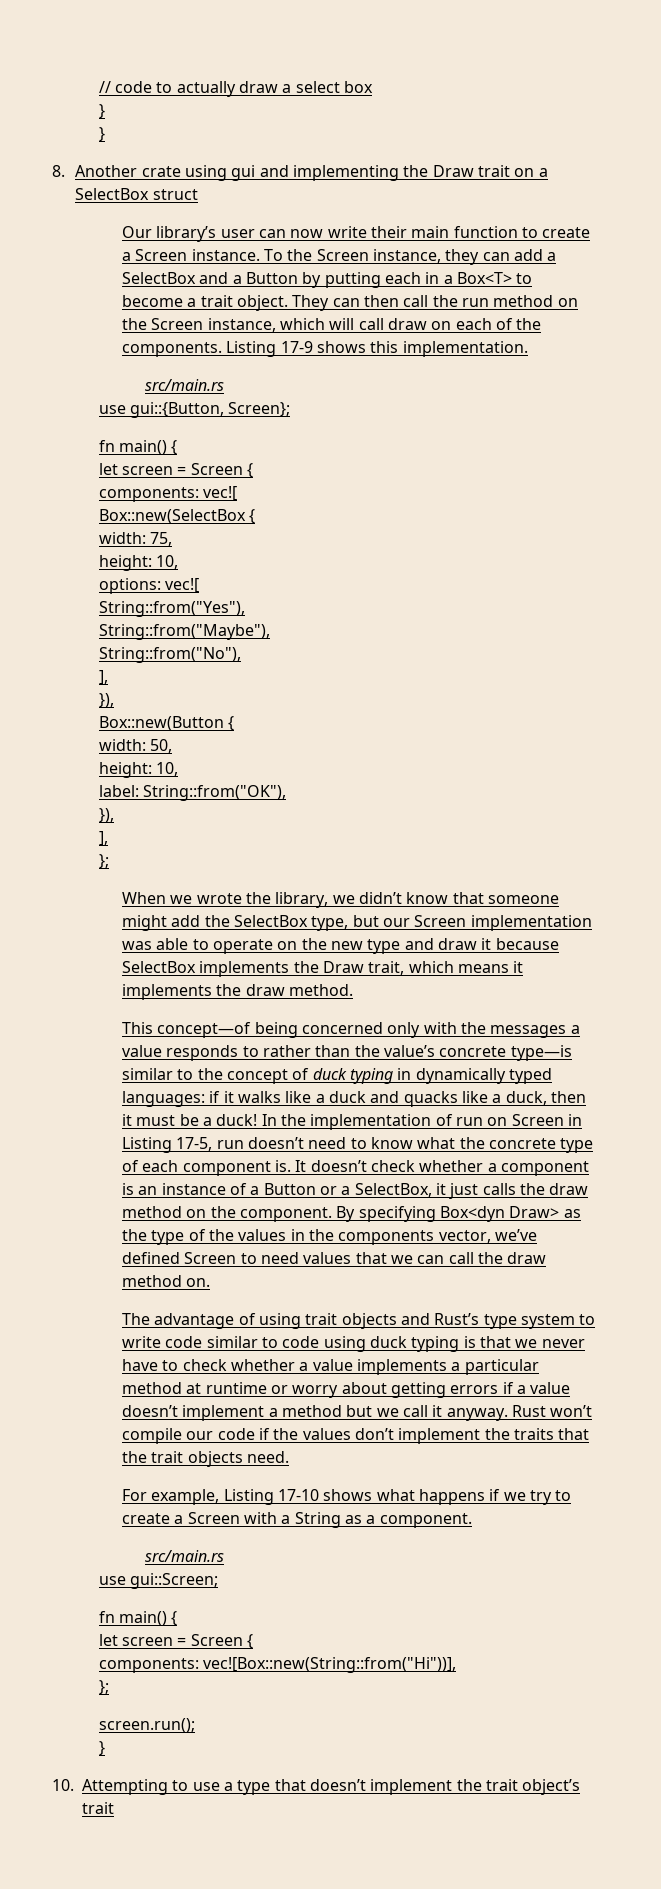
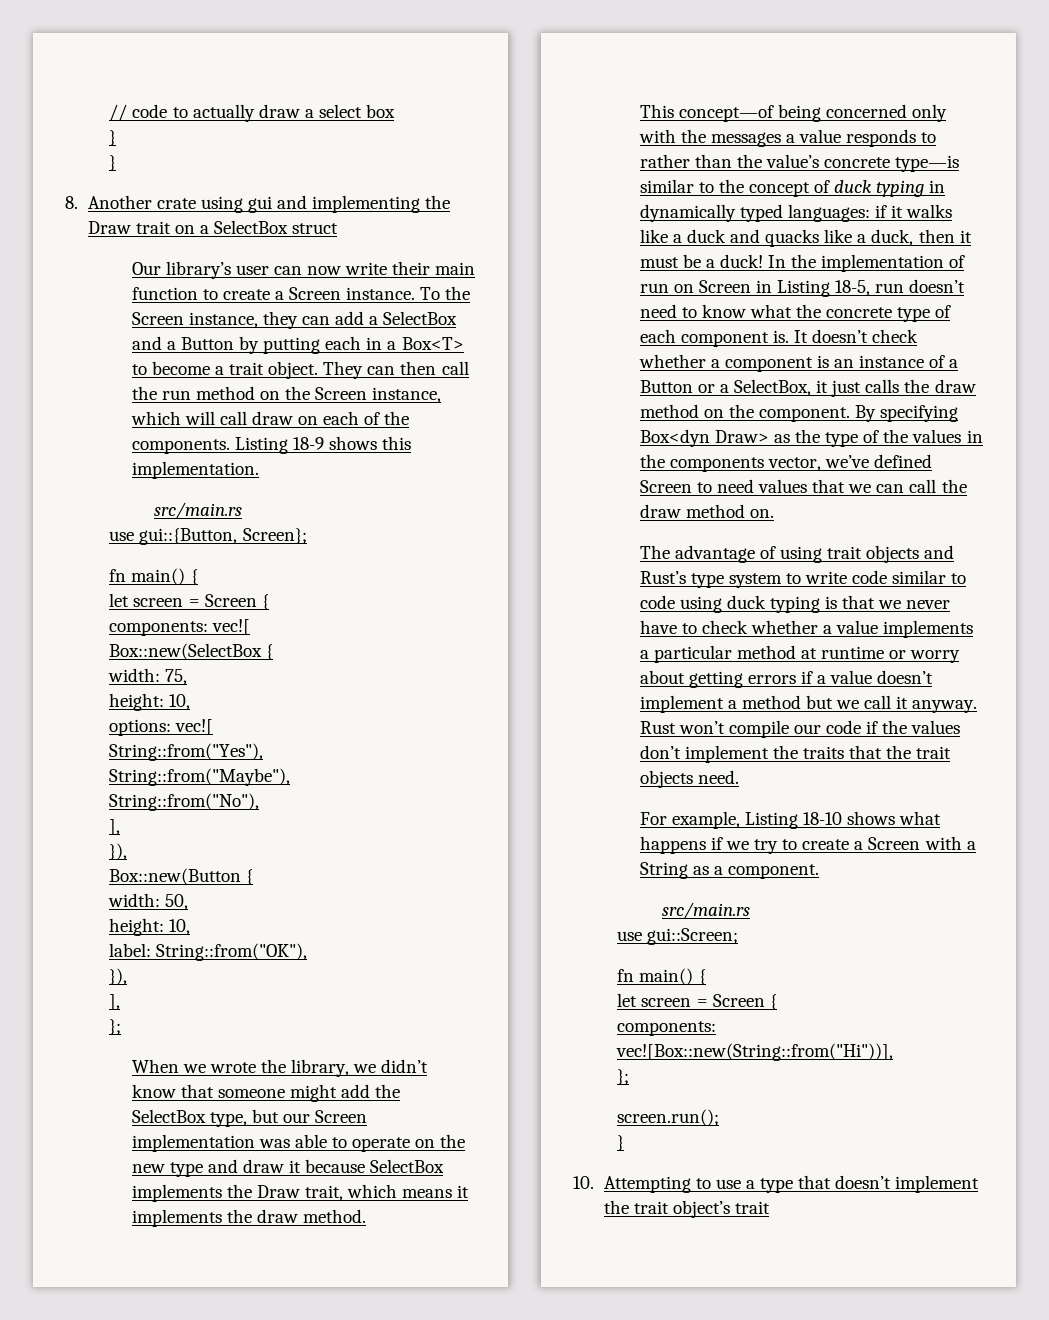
[280,341,313,353] 17-9 -> [292,437,324,450] 18-9
[176,1137,213,1151] 17-5, -> [835,280,871,296] 18-5,
[277,1489,319,1501] 17-10 -> [802,812,842,825] 18-10

